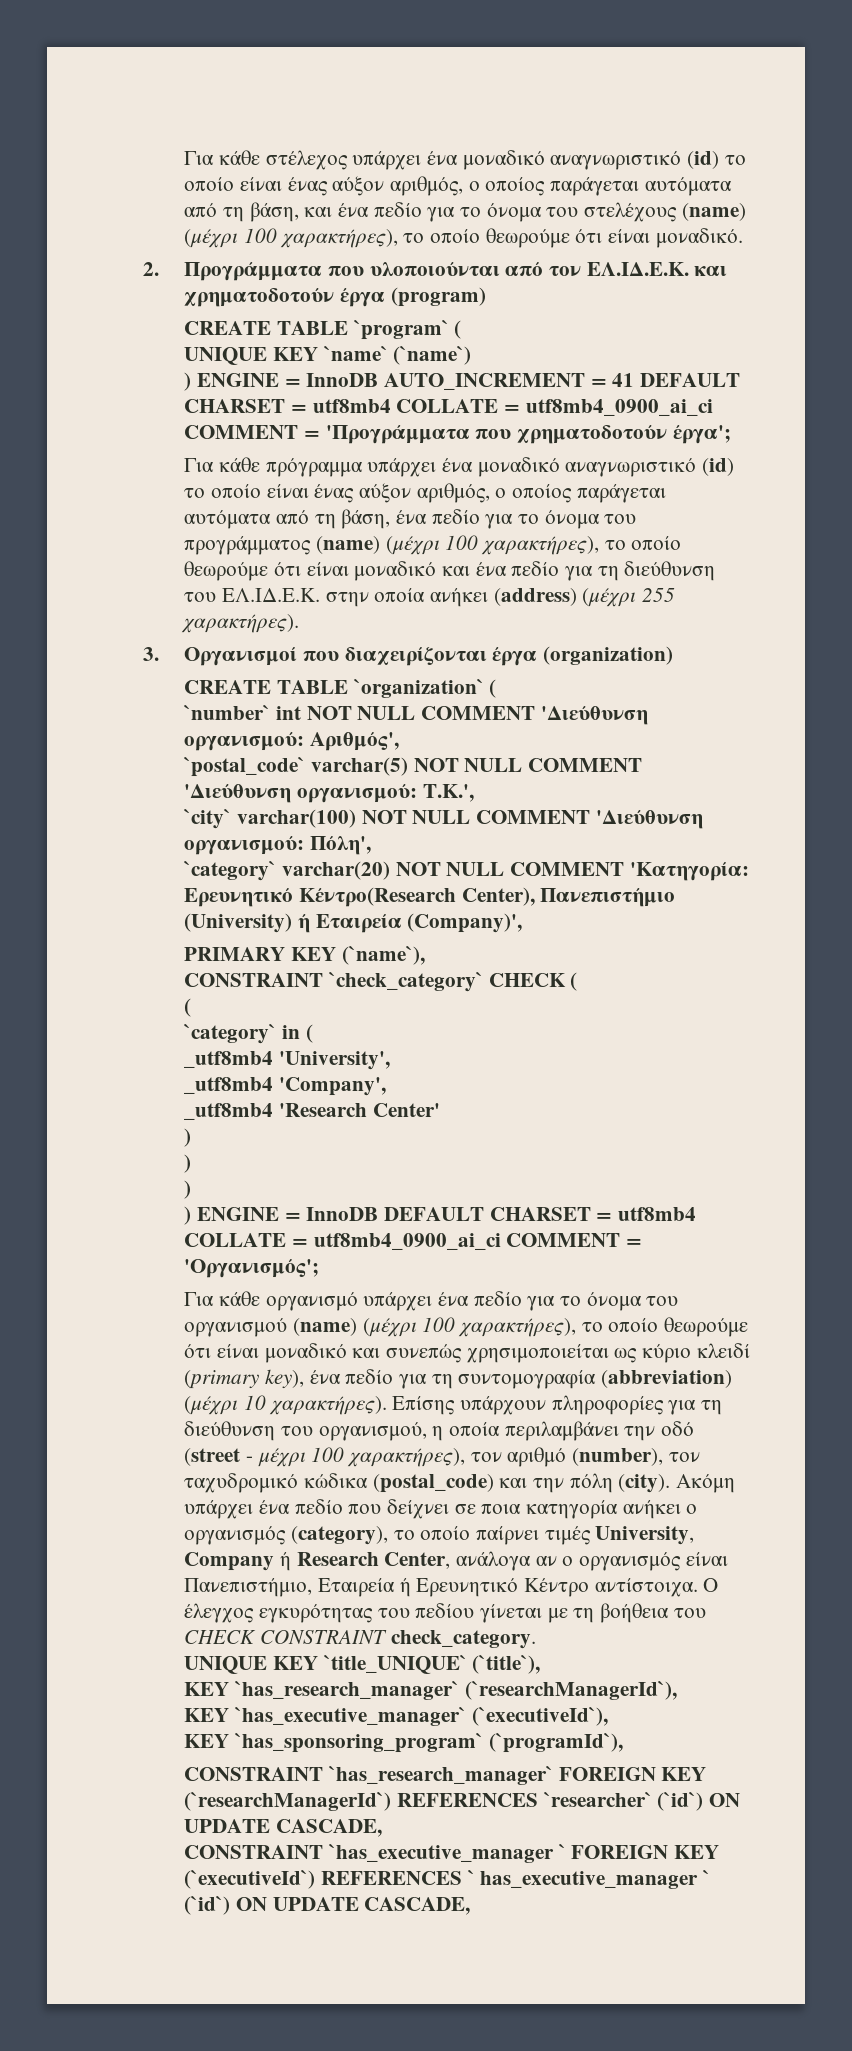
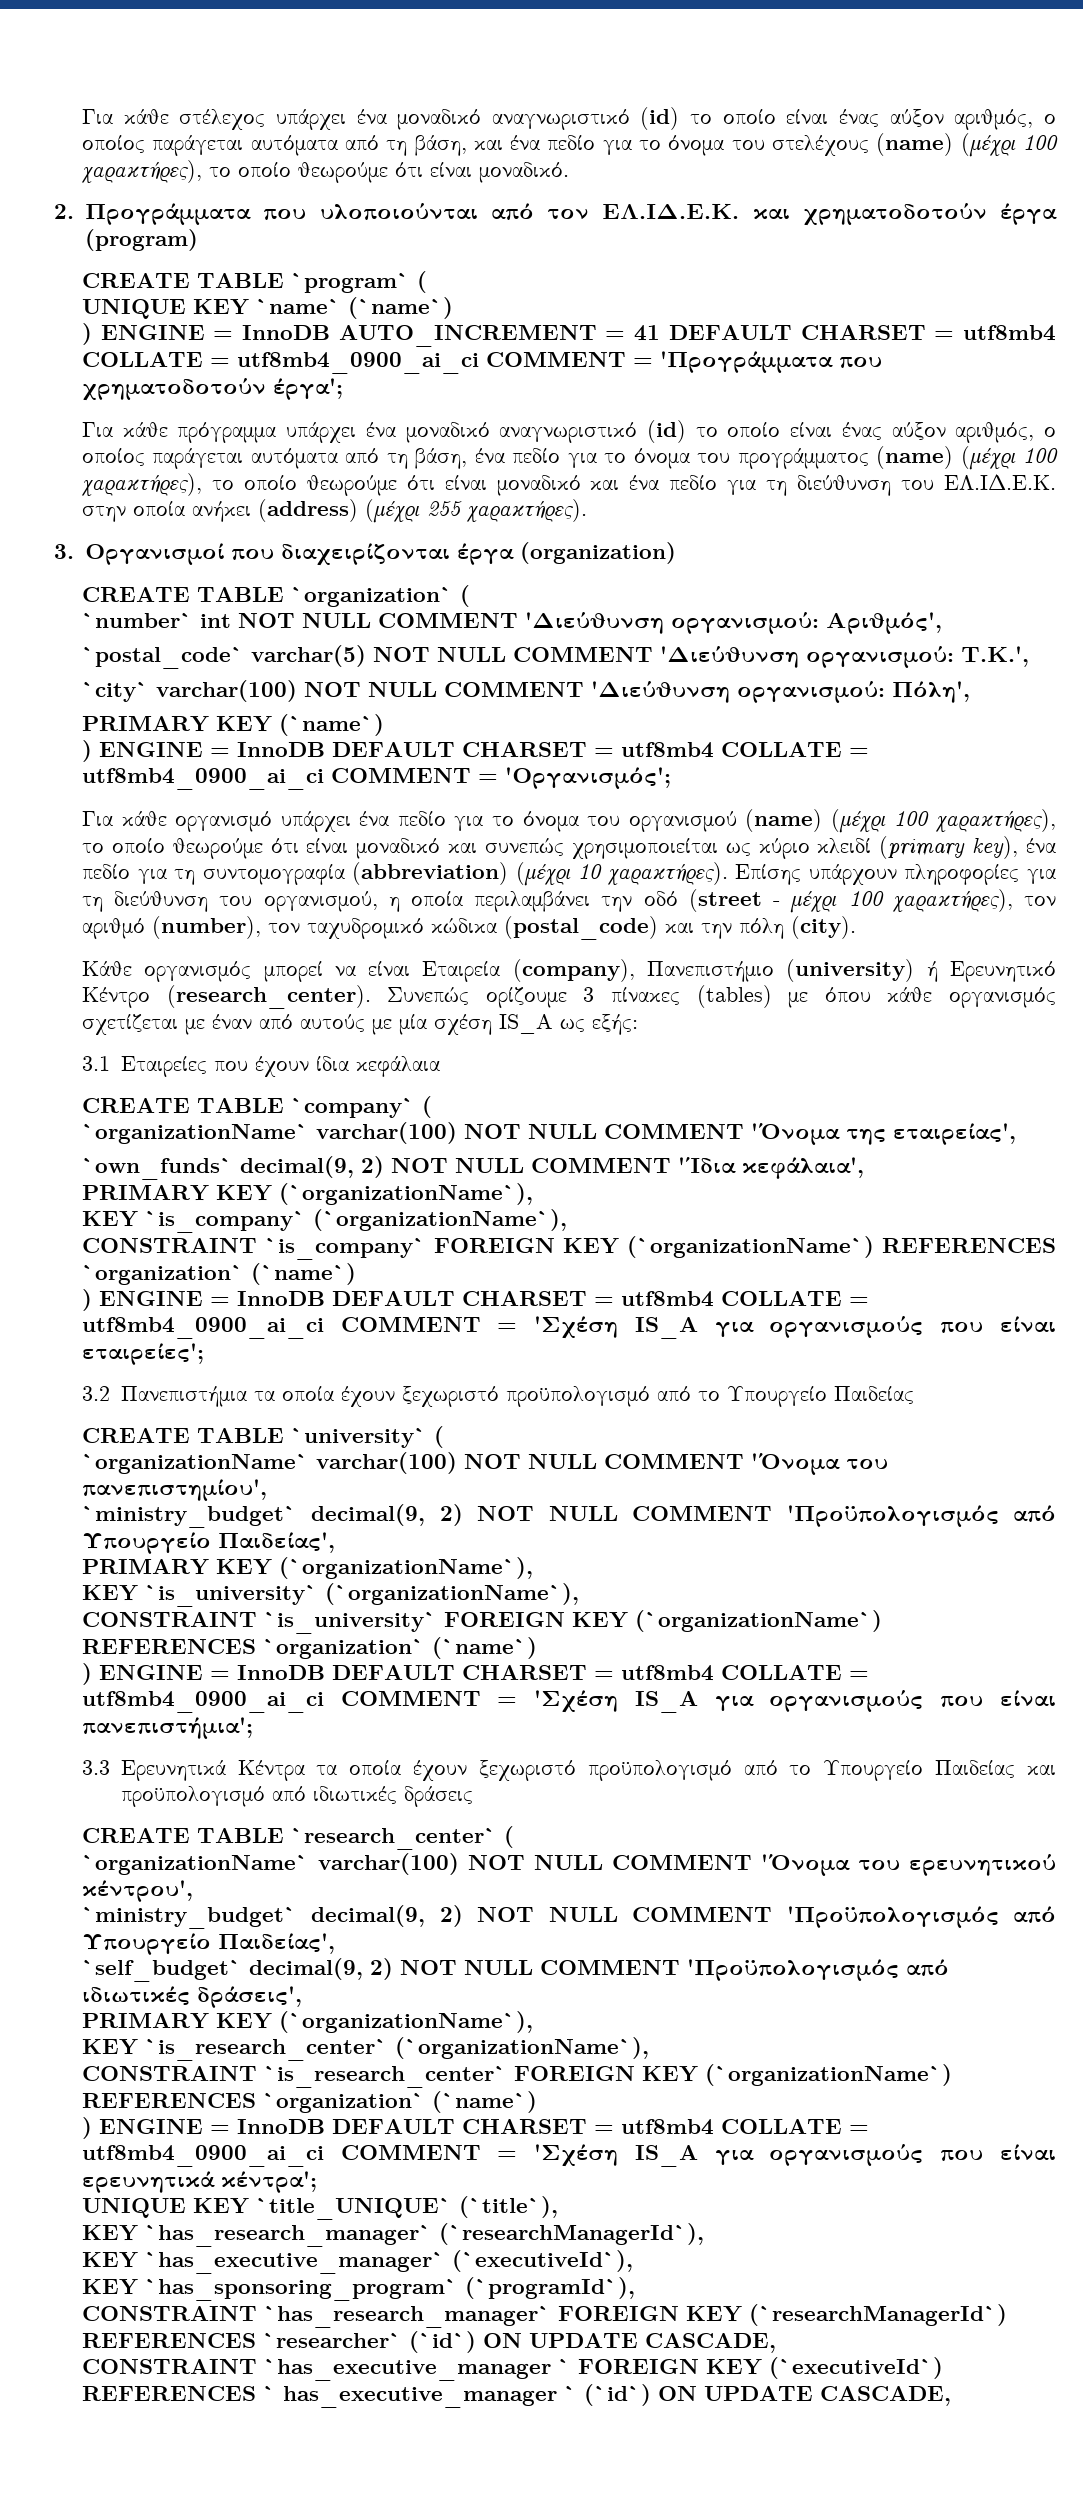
[184,861,749,881] [184,887,676,907] [184,913,523,933] [184,946,425,965] [184,972,578,992] [184,998,192,1017] [184,1024,313,1044] [184,1051,390,1070] [184,1077,386,1096] [184,1103,440,1120] [184,1128,192,1147] [184,1154,192,1173] [184,1180,192,1199] `category` varchar(20) NOT NULL COMMENT 'Κατηγορία: Ερευνητικό Κέντρο(Research Center), Πανεπιστήμιο (University) ή Εταιρεία (Company)', // PRIMARY KEY (`name`), // CONSTRAINT `check_category` CHECK ( // ( // `category` in ( // _utf8mb4 'University', // _utf8mb4 'Company', // _utf8mb4 'Research Center' // ) // ) // ) -> [81,714,384,736] PRIMARY KEY (`name`)
[675,1474,735,1493] [184,1499,698,1519] [184,1526,695,1545] [184,1551,728,1571] [184,1578,719,1597] [184,1603,706,1623] [184,1629,536,1649] Ακόμη υπάρχει ένα πεδίο που δείχνει σε ποια κατηγορία ανήκει ο οργανισμός (category), το οποίο παίρνει τιμές University, Company ή Research Center, ανάλογα αν ο οργανισμός είναι Πανεπιστήμιο, Εταιρεία ή Ερευνητικό Κέντρο αντίστοιχα. Ο έλεγχος εγκυρότητας του πεδίου γίνεται με τη βοήθεια του CHECK CONSTRAINT check_category. -> [81,959,1057,982] [81,985,1056,1009] [81,1014,638,1035] [81,1056,440,1077] [81,1096,432,1118] [81,1122,1016,1145] [81,1156,864,1180] [81,1183,533,1205] [81,1209,567,1233] [81,1236,1056,1260] [81,1263,356,1285] [81,1289,869,1311] [81,1316,1056,1339] [81,1343,204,1365] [81,1386,914,1407] [81,1426,444,1448] [81,1452,888,1475] [81,1479,267,1501] [81,1504,1056,1528] [81,1532,335,1554] [81,1557,533,1579] [81,1583,579,1607] [81,1610,882,1634] [81,1637,537,1659] [81,1663,869,1685] [81,1690,1056,1713] [81,1717,253,1739] [81,1760,1056,1781] [120,1786,473,1807] [81,1826,514,1850] [81,1853,1056,1876] [81,1880,193,1902] [81,1905,1056,1929] [81,1933,335,1955] [81,1958,949,1982] [81,1986,302,2008] [81,2011,533,2033] [81,2037,649,2061] [81,2064,952,2088] [81,2091,537,2113] [81,2117,869,2139] [81,2144,1056,2167] [81,2171,317,2193] // Κάθε οργανισμός μπορεί να είναι Εταιρεία (company), Πανεπιστήμιο (university) ή Ερευνητικό Κέντρο (research_center). Συνεπώς ορίζουμε 3 πίνακες (tables) με όπου κάθε οργανισμός σχετίζεται με έναν από αυτούς με μία σχέση IS_A ως εξής: // 3.1 Εταιρείες που έχουν ίδια κεφάλαια // CREATE TABLE `company` ( // `organizationName` varchar(100) NOT NULL COMMENT 'Όνομα της εταιρείας', // `own_funds` decimal(9, 2) NOT NULL COMMENT 'Ίδια κεφάλαια', // PRIMARY KEY (`organizationName`), // KEY `is_company` (`organizationName`), // CONSTRAINT `is_company` FOREIGN KEY (`organizationName`) REFERENCES `organization` (`name`) // ) ENGINE = InnoDB DEFAULT CHARSET = utf8mb4 COLLATE = utf8mb4_0900_ai_ci COMMENT = 'Σχέση IS_A για οργανισμούς που είναι εταιρείες'; // 3.2 Πανεπιστήμια τα οποία έχουν ξεχωριστό προϋπολογισμό από το Υπουργείο Παιδείας // CREATE TABLE `university` ( // `organizationName` varchar(100) NOT NULL COMMENT 'Όνομα του πανεπιστημίου', // `ministry_budget` decimal(9, 2) NOT NULL COMMENT 'Προϋπολογισμός από Υπουργείο Παιδείας', // PRIMARY KEY (`organizationName`), // KEY `is_university` (`organizationName`), // CONSTRAINT `is_university` FOREIGN KEY (`organizationName`) REFERENCES `organization` (`name`) // ) ENGINE = InnoDB DEFAULT CHARSET = utf8mb4 COLLATE = utf8mb4_0900_ai_ci COMMENT = 'Σχέση IS_A για οργανισμούς που είναι πανεπιστήμια'; // 3.3 Ερευνητικά Κέντρα τα οποία έχουν ξεχωριστό προϋπολογισμό από το Υπουργείο Παιδείας και προϋπολογισμό από ιδιωτικές δράσεις // CREATE TABLE `research_center` ( // `organizationName` varchar(100) NOT NULL COMMENT 'Όνομα του ερευνητικού κέντρου', // `ministry_budget` decimal(9, 2) NOT NULL COMMENT 'Προϋπολογισμός από Υπουργείο Παιδείας', // `self_budget` decimal(9, 2) NOT NULL COMMENT 'Προϋπολογισμός από ιδιωτικές δράσεις', // PRIMARY KEY (`organizationName`), // KEY `is_research_center` (`organizationName`), // CONSTRAINT `is_research_center` FOREIGN KEY (`organizationName`) REFERENCES `organization` (`name`) // ) ENGINE = InnoDB DEFAULT CHARSET = utf8mb4 COLLATE = utf8mb4_0900_ai_ci COMMENT = 'Σχέση IS_A για οργανισμούς που είναι ερευνητικά κέντρα';

